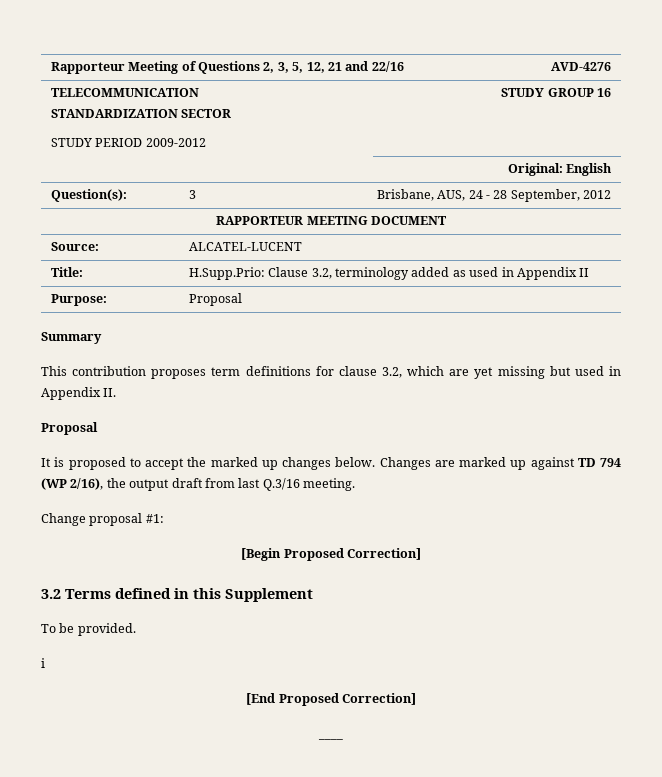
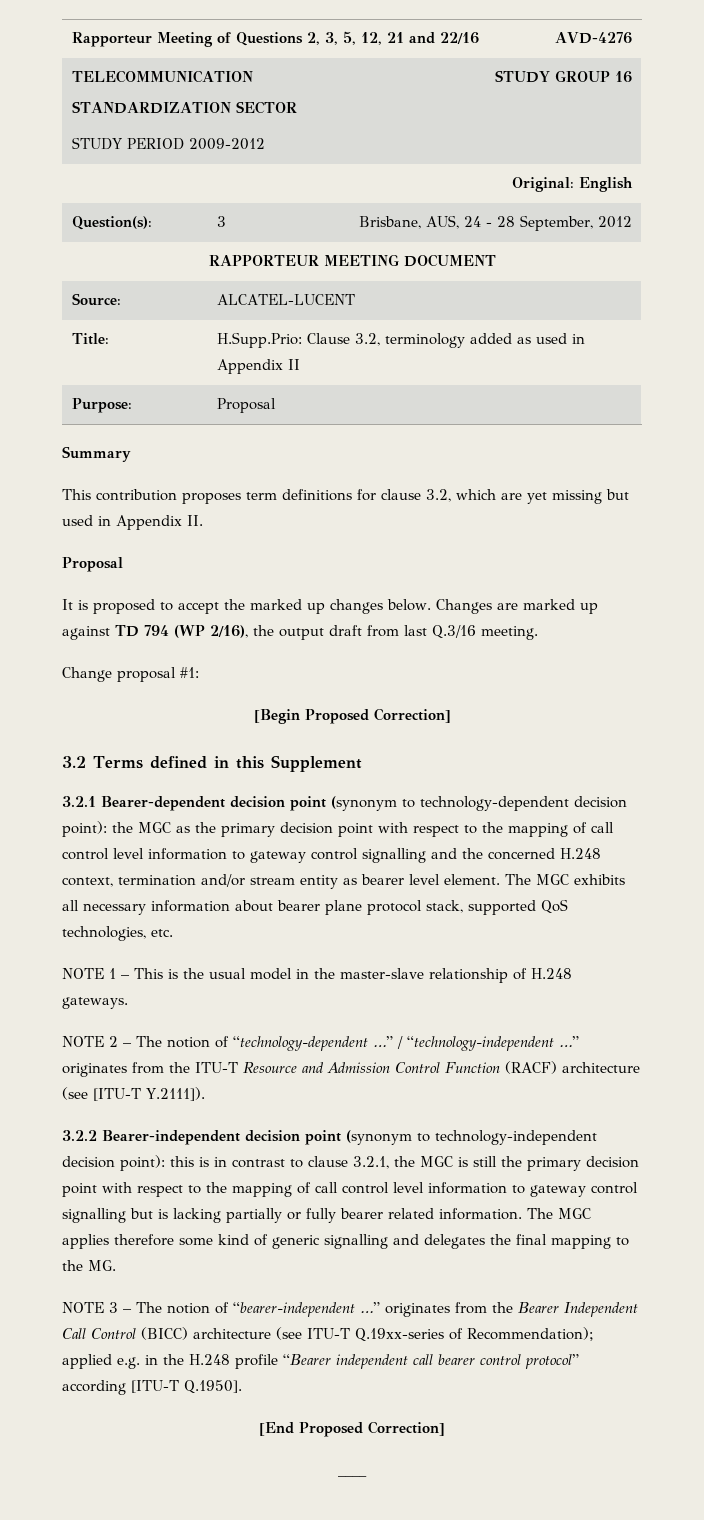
[41,623,136,636] [41,658,45,668] To be provided. // i -> [62,796,627,811] [62,821,614,837] [62,848,601,863] [62,874,625,889] [62,899,568,915] [62,926,173,941] [62,968,572,983] [62,997,128,1009] [62,1036,579,1051] [62,1061,640,1077] [62,1087,205,1101] [62,1130,597,1145] [62,1155,639,1171] [62,1182,638,1197] [62,1208,591,1223] [62,1234,629,1249] [62,1260,116,1271] [62,1302,638,1317] [62,1327,594,1342] [62,1354,579,1369] [62,1380,242,1395] 3.2.1 Bearer-dependent decision point (synonym to technology-dependent decision point): the MGC as the primary decision point with respect to the mapping of call control level information to gateway control signalling and the concerned H.248 context, termination and/or stream entity as bearer level element. The MGC exhibits all necessary information about bearer plane protocol stack, supported QoS technologies, etc. // NOTE 1 – This is the usual model in the master-slave relationship of H.248 gateways. // NOTE 2 – The notion of “technology-dependent …” / “technology-independent …” originates from the ITU-T Resource and Admission Control Function (RACF) architecture (see [ITU-T Y.2111]). // 3.2.2 Bearer-independent decision point (synonym to technology-independent decision point): this is in contrast to clause 3.2.1, the MGC is still the primary decision point with respect to the mapping of call control level information to gateway control signalling but is lacking partially or fully bearer related information. The MGC applies therefore some kind of generic signalling and delegates the final mapping to the MG. // NOTE 3 – The notion of “bearer-independent …” originates from the Bearer Independent Call Control (BICC) architecture (see ITU-T Q.19xx-series of Recommendation); applied e.g. in the H.248 profile “Bearer independent call bearer control protocol” according [ITU-T Q.1950].

